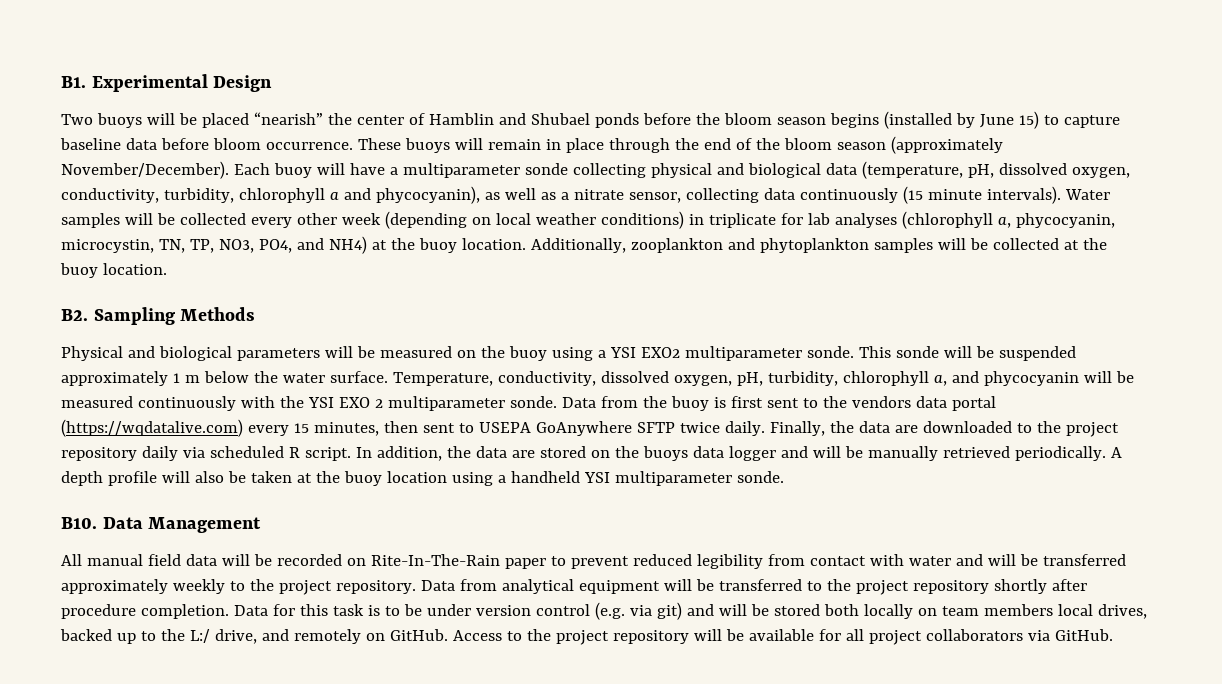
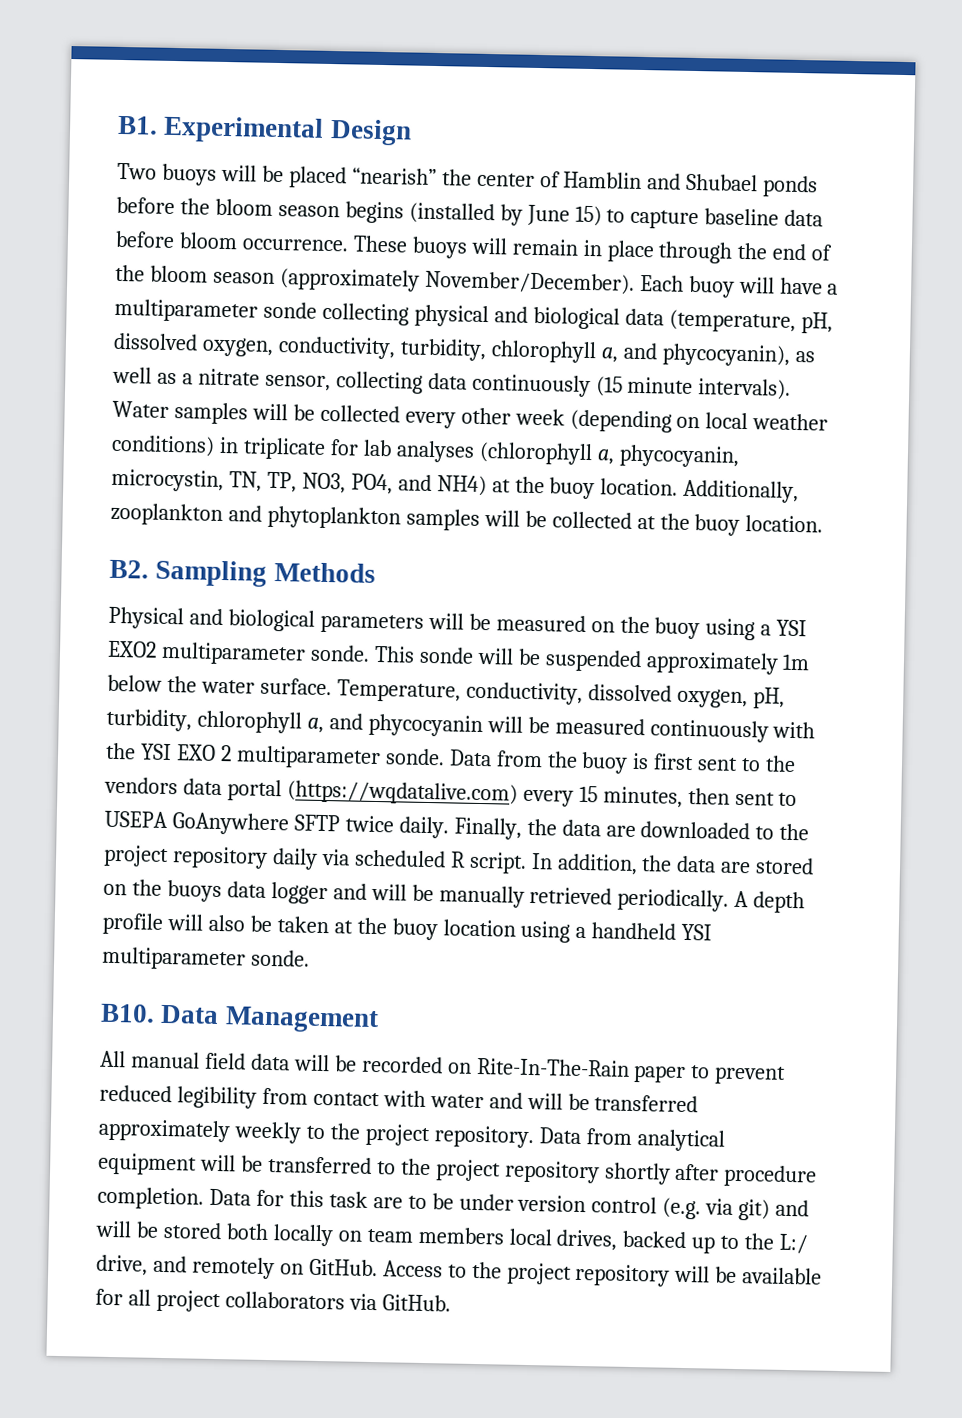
[329,191,339,200] a -> [600,347,618,363] a,
[172,373,200,383] 1 m -> [782,653,811,671] 1m
[367,605,380,616] is -> [372,1197,403,1209] are

